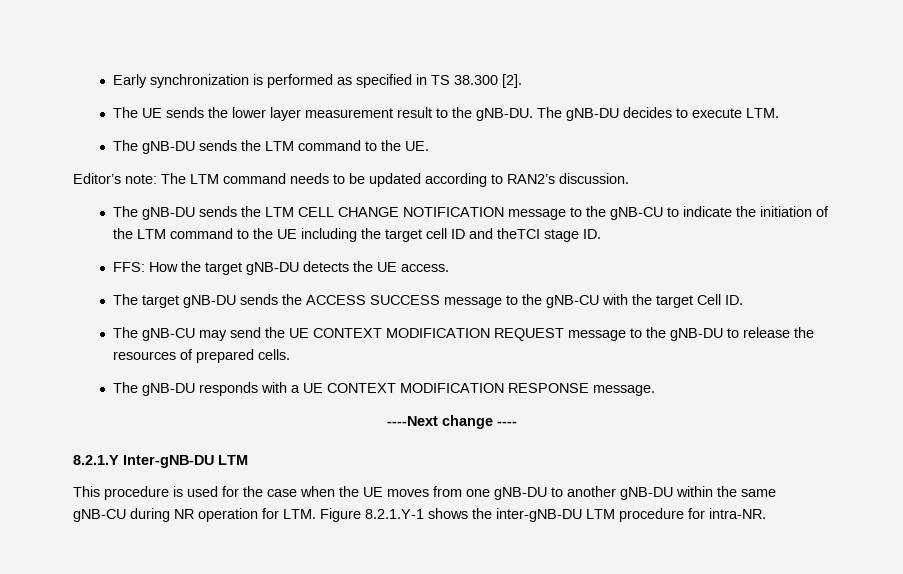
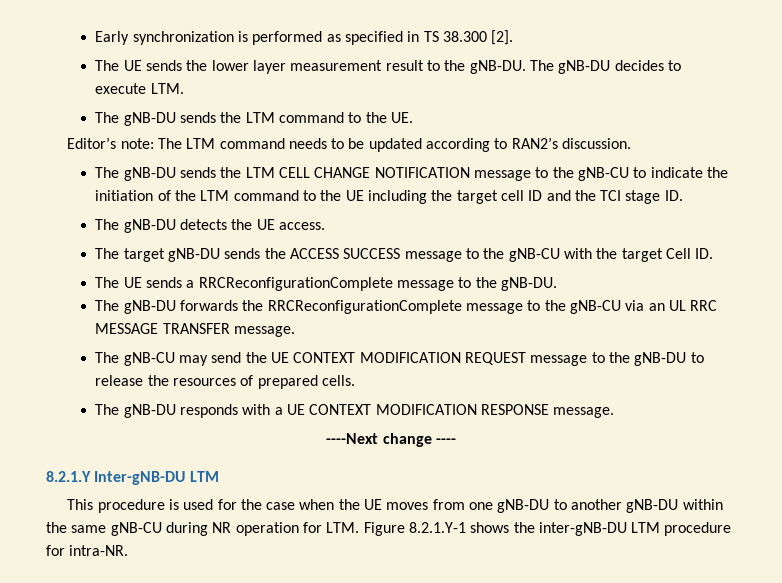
[496,228,540,239] theTCI -> [574,190,622,201] the TCI
[112,261,242,275] FFS: How the target -> [95,219,120,230] The
(743, 300) none -> [95,277,557,291] [95,300,718,314] [95,323,295,337] // The UE sends a RRCReconfigurationComplete message to the gNB-DU. // The gNB-DU forwards the RRCReconfigurationComplete message to the gNB-CU via an UL RRC MESSAGE TRANSFER message.

